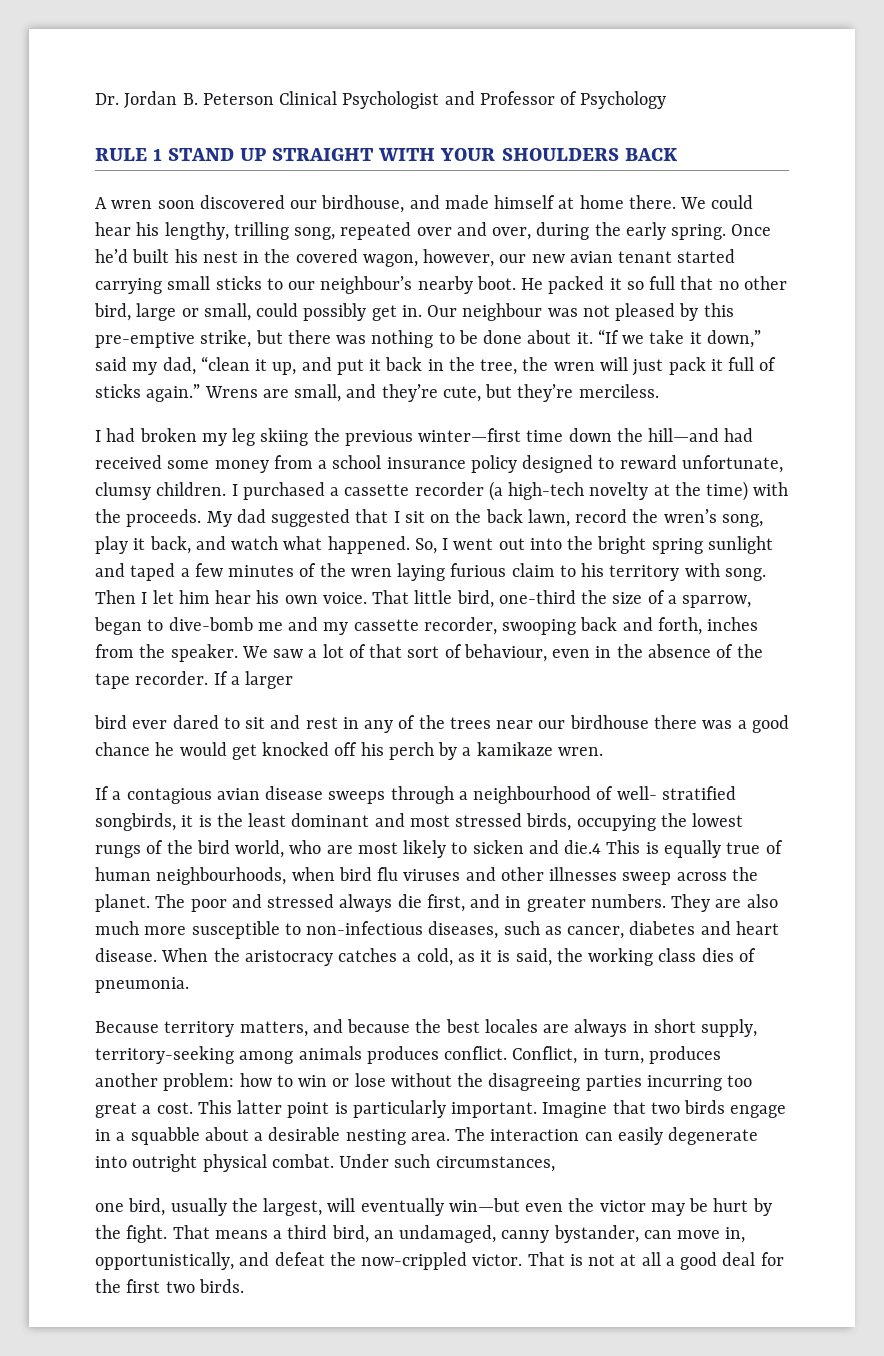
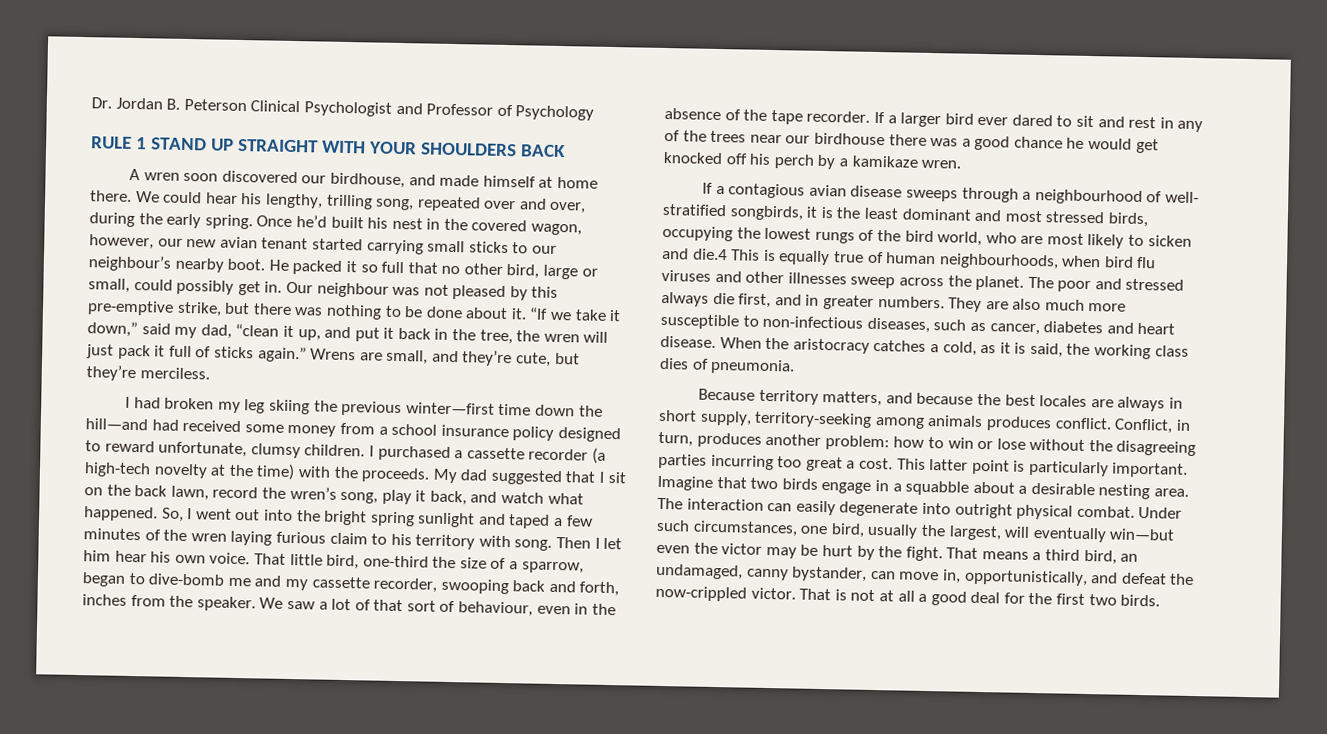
(294, 680) // -> (942, 120) none
(555, 1164) // -> (798, 528) none

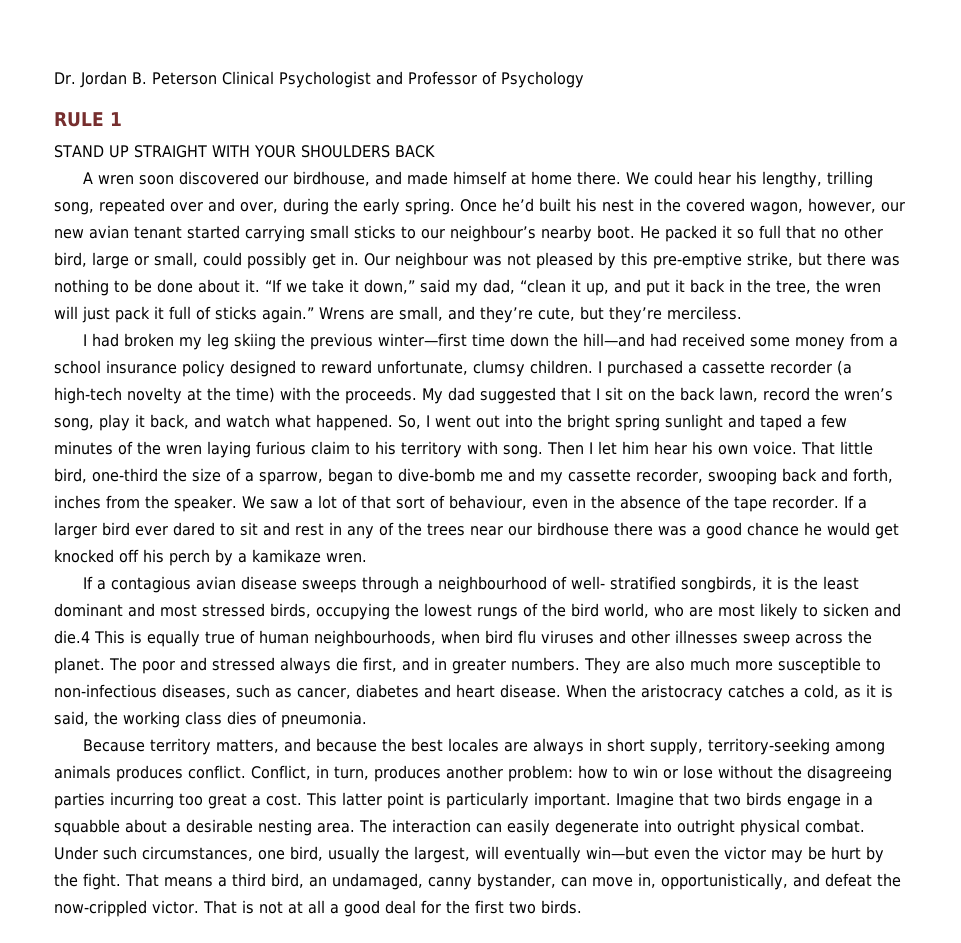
(147, 143) none -> (122, 119) //

